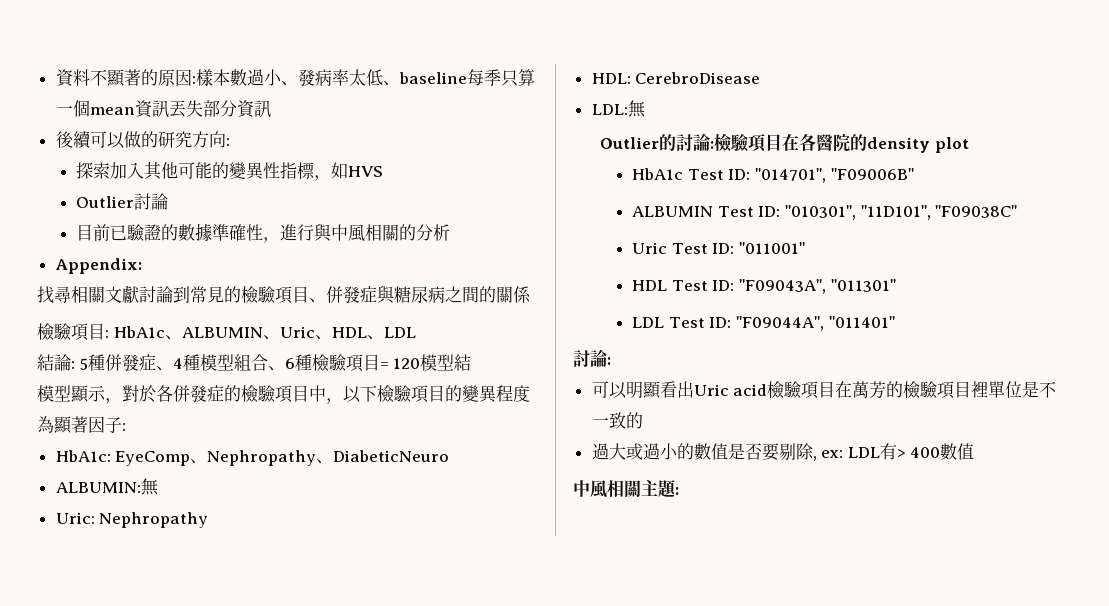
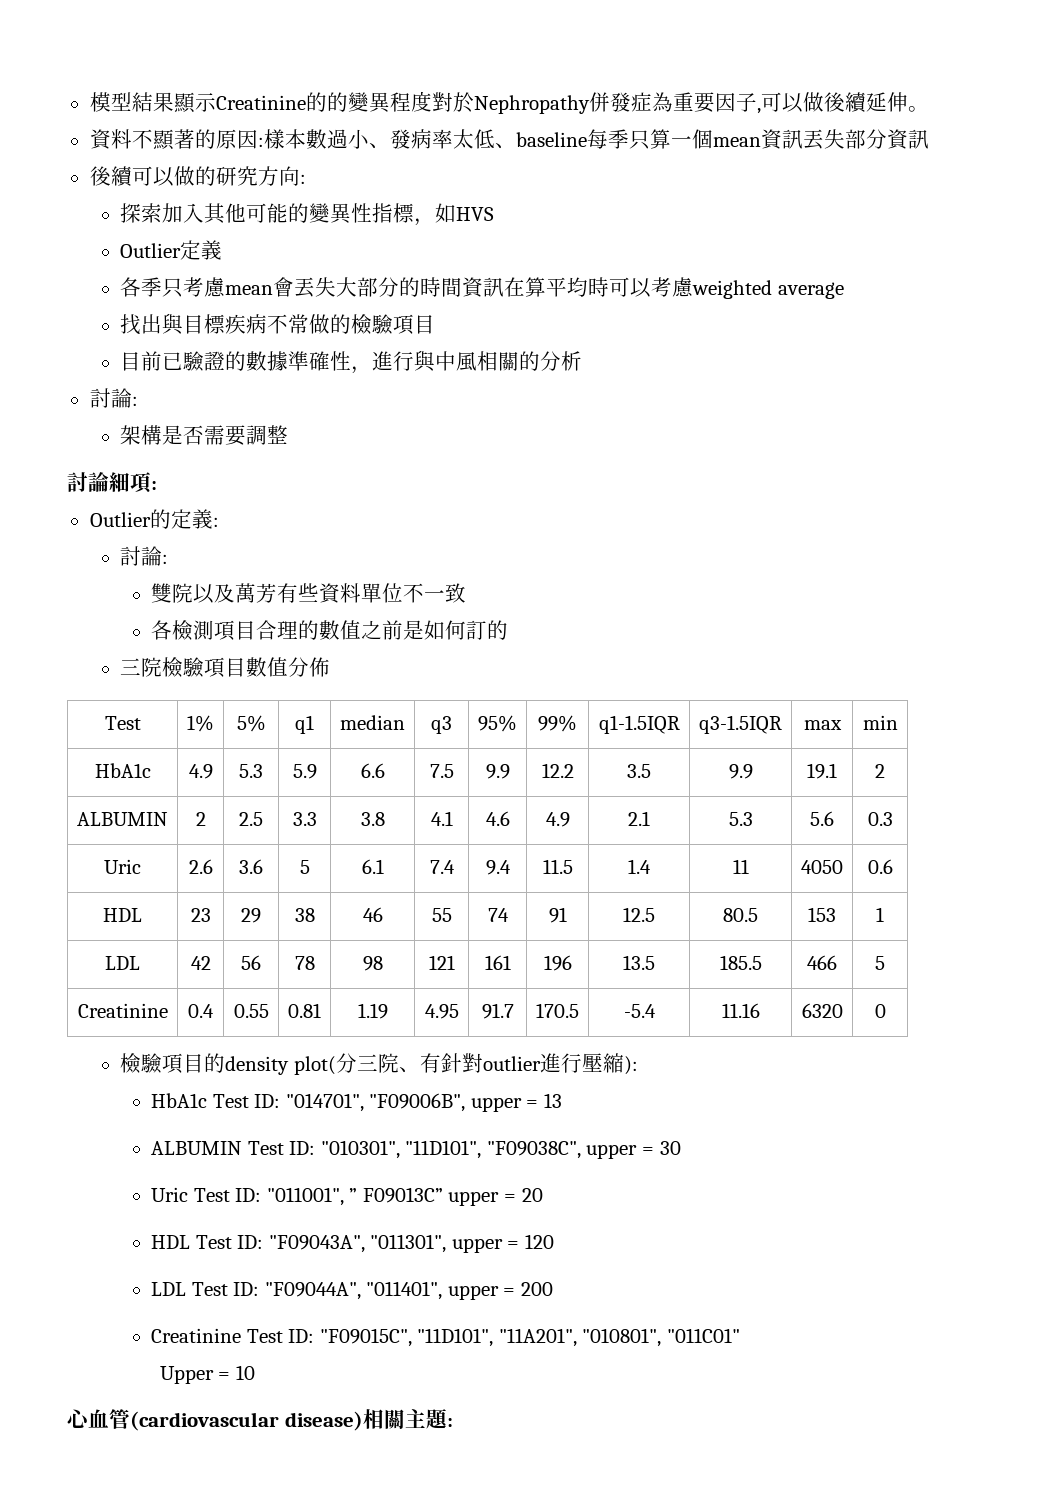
(55, 78) none -> [89,91,929,114] 模型結果顯示Creatinine的的變異程度對於Nephropathy併發症為重要因子,可以做後續延伸。 //
[133,193,168,210] 討論 -> [180,240,223,260] [120,277,844,299] [120,313,436,335] 定義 // 各季只考慮mean會丟失大部分的時間資訊在算平均時可以考慮weighted average // 找出與目標疾病不常做的檢驗項目
[54,258,142,274] [37,285,531,304] [37,323,416,341] [37,354,472,372] [37,385,530,404] [37,416,126,434] [55,450,450,466] [55,478,159,496] [55,512,209,528] [591,72,761,84] [591,100,646,118] [600,133,969,153] Appendix: // 找尋相關文獻討論到常見的檢驗項目、併發症與糖尿病之間的關係 // 檢驗項目: HbA1c、ALBUMIN、Uric、HDL、LDL // 結論: 5種併發症、4種模型組合、6種檢驗項目= 120模型結 // 模型顯示，對於各併發症的檢驗項目中，以下檢驗項目的變異程度為顯著因子: // HbA1c: EyeComp、Nephropathy、DiabeticNeuro // ALBUMIN:無 // Uric: Nephropathy // HDL: CerebroDisease // LDL:無 // Outlier的討論:檢驗項目在各醫院的density plot -> [89,388,138,408] [120,425,289,446] [67,472,157,493] [89,509,219,529] [120,546,169,566] [151,583,467,604] [151,620,509,641] [120,657,331,678] [104,716,141,730] [187,715,214,732] [236,715,266,732] [295,715,314,734] [340,715,405,730] [431,716,452,734] [478,715,517,732] [538,715,577,732] [598,715,680,734] [699,715,783,734] [803,720,842,730] [862,715,898,730] [94,763,151,778] [188,764,213,779] [239,764,263,778] [292,764,317,779] [360,763,385,778] [429,764,454,778] [485,764,510,779] [541,763,574,778] [627,764,652,778] [728,764,753,779] [807,763,838,779] [875,764,886,778] [77,812,168,826] [195,812,206,826] [239,812,263,826] [292,812,317,826] [360,812,385,826] [430,811,453,826] [485,811,510,826] [545,812,570,827] [628,811,651,826] [728,812,753,826] [810,811,835,826] [867,812,893,826] [104,859,141,874] [188,859,213,874] [239,859,263,874] [299,860,310,874] [361,859,384,874] [429,860,455,874] [485,860,511,875] [542,859,573,874] [628,859,652,874] [732,859,749,874] [801,860,844,874] [867,859,893,874] [103,908,142,922] [190,908,211,922] [241,908,261,923] [294,908,315,922] [362,907,383,922] [431,908,452,922] [487,908,509,922] [548,907,567,923] [623,907,656,922] [723,908,759,922] [808,907,837,922] [876,907,885,922] [105,956,140,970] [190,956,211,970] [241,955,261,970] [294,956,315,970] [362,956,383,971] [428,955,455,970] [484,955,511,970] [543,955,572,971] [623,955,656,970] [719,955,762,970] [807,955,838,970] [875,956,886,970] [77,1003,168,1018] [188,1004,214,1018] [233,1004,269,1018] [288,1003,321,1018] [357,1003,388,1019] [424,1004,459,1019] [481,1003,514,1019] [536,1003,579,1018] [623,1004,656,1018] [721,1003,760,1018] [801,1003,843,1018] [874,1004,886,1018] [120,1053,638,1075] 討論: // 架構是否需要調整 // 討論細項: // Outlier的定義: // 討論: // 雙院以及萬芳有些資料單位不一致 // 各檢測項目合理的數值之前是如何訂的 // 三院檢驗項目數值分佈 // Test | 1% | 5% | q1 | median | q3 | 95% | 99% | q1-1.5IQR | q3-1.5IQR | max | min // HbA1c | 4.9 | 5.3 | 5.9 | 6.6 | 7.5 | 9.9 | 12.2 | 3.5 | 9.9 | 19.1 | 2 // ALBUMIN | 2 | 2.5 | 3.3 | 3.8 | 4.1 | 4.6 | 4.9 | 2.1 | 5.3 | 5.6 | 0.3 // Uric | 2.6 | 3.6 | 5 | 6.1 | 7.4 | 9.4 | 11.5 | 1.4 | 11 | 4050 | 0.6 // HDL | 23 | 29 | 38 | 46 | 55 | 74 | 91 | 12.5 | 80.5 | 153 | 1 // LDL | 42 | 56 | 78 | 98 | 121 | 161 | 196 | 13.5 | 185.5 | 466 | 5 // Creatinine | 0.4 | 0.55 | 0.81 | 1.19 | 4.95 | 91.7 | 170.5 | -5.4 | 11.16 | 6320 | 0 // 檢驗項目的density plot(分三院、有針對outlier進行壓縮):
[830,168,914,180] "F09006B" -> [369,1093,562,1112] "F09006B", upper = 13
[935,205,1018,218] "F09038C" -> [486,1141,681,1159] "F09038C", upper = 30
[738,242,805,254] "011001" -> [266,1187,543,1206] "011001", ” F09013C” upper = 20
[830,279,896,292] "011301" -> [370,1234,554,1253] "011301", upper = 120
[828,316,895,328] [573,350,611,367] [591,381,1057,399] [591,412,643,429] [591,443,975,461] [573,480,607,498] "011401" // 討論: // 可以明顯看出Uric acid檢驗項目在萬芳的檢驗項目裡單位是不一致的 // 過大或過小的數值是否要剔除, ex: LDL有> 400數值 // 中風 -> [366,1281,553,1300] [151,1328,740,1347] [159,1365,255,1384] [67,1409,363,1431] "011401", upper = 200 // Creatinine Test ID: "F09015C", "11D101", "11A201", "010801", "011C01" // Upper = 10 // 心血管(cardiovascular disease)

